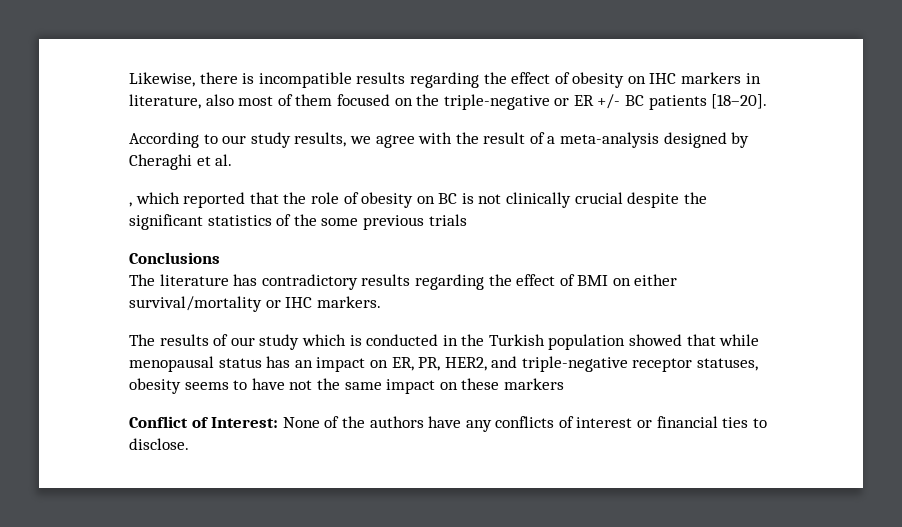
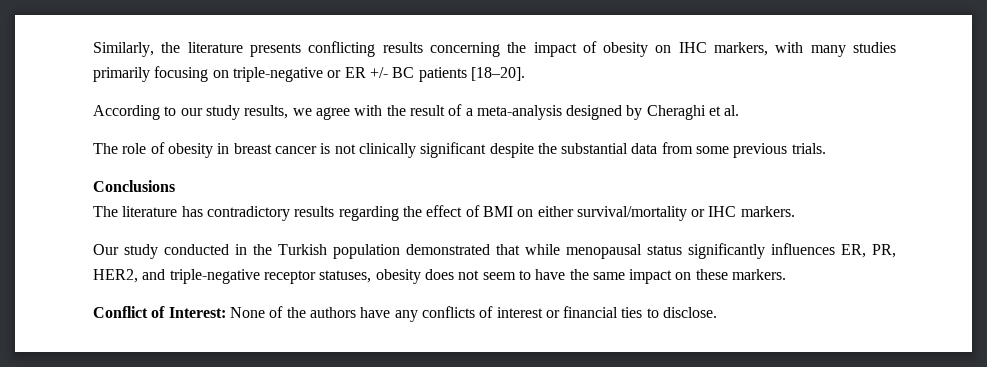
[129,72,761,88] [129,94,440,109] Likewise, there is incompatible results regarding the effect of obesity on IHC markers in literature, also most of them focused on the -> [93,41,896,57] [93,66,229,82] Similarly, the literature presents conflicting results concerning the impact of obesity on IHC markers, with many studies primarily focusing on
[129,192,458,208] , which reported that the role of obesity on BC -> [93,142,317,158] The role of obesity in breast cancer
[574,192,623,204] crucial -> [420,142,487,158] significant
[129,214,317,230] significant statistics of the -> [561,142,693,154] substantial data from
[428,214,467,226] trials -> [791,143,826,154] trials.
[129,334,362,350] The results of our study which is -> [93,244,158,259] Our study
[629,334,683,346] showed -> [406,244,490,255] demonstrated
[266,356,388,372] has an impact on -> [688,243,835,259] significantly influences
[184,382,229,390] seems -> [424,269,516,280] does not seem
[289,380,313,390] not -> (566, 274) none
[503,378,564,390] markers -> [732,269,787,280] markers.

